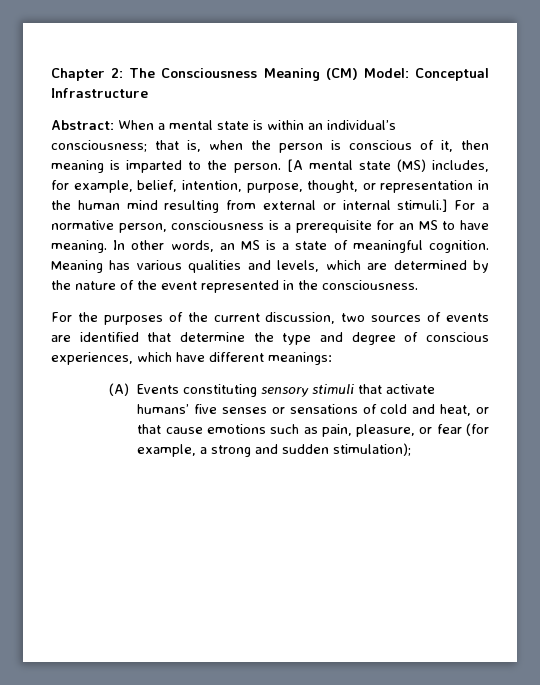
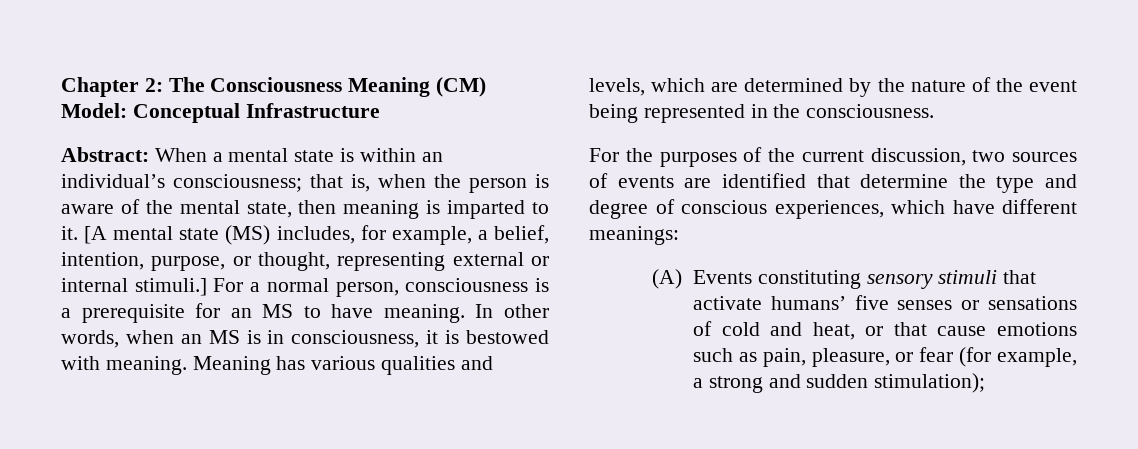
[349,140,453,152] conscious of it, -> [61,199,292,218] aware of the mental state,
[207,160,281,173] the person. -> [61,226,78,240] it.
(133, 186) none -> [477,230,488,240] a
[307,180,489,193] [51,200,257,213] thought, or representation in the human mind resulting from -> [232,252,446,271] or thought, representing
[51,220,114,230] normative -> [266,278,329,292] normal
(214, 246) none -> [125,330,174,344] when
[282,240,490,253] a state of meaningful cognition. -> [267,330,549,348] [61,356,187,375] in consciousness, it is bestowed with meaning.
(197, 285) none -> [589,104,638,123] being

